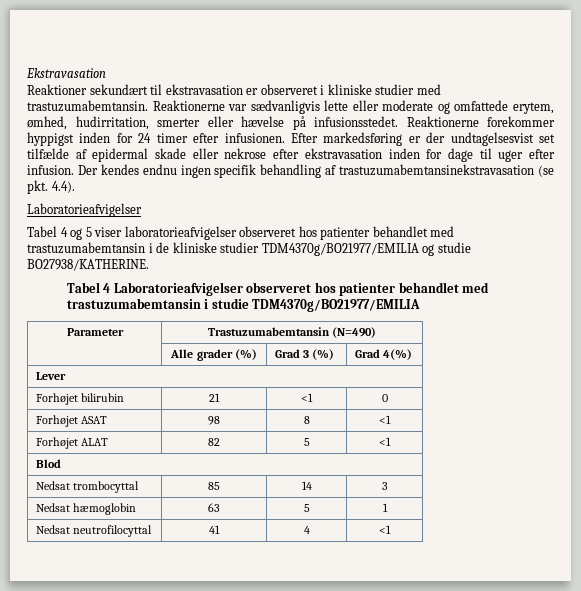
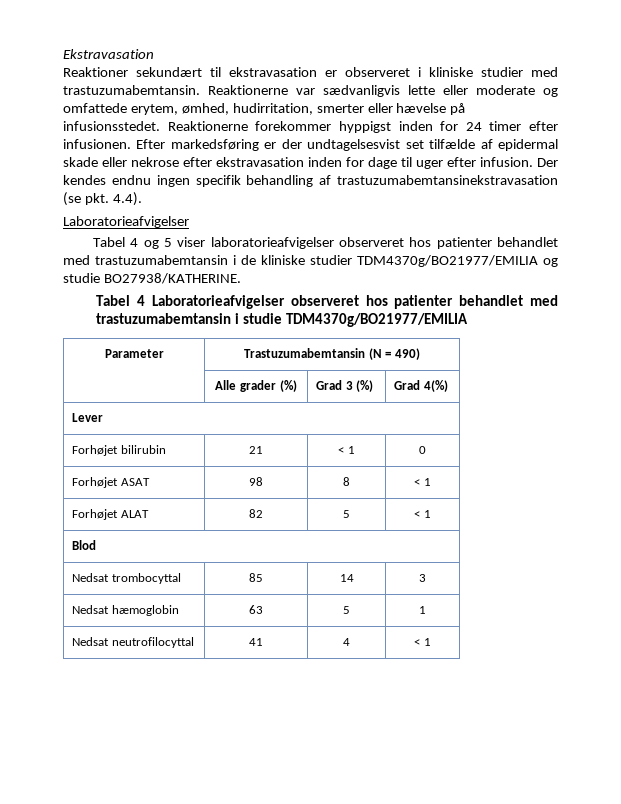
[332,327,377,338] (N=490) -> [368,348,420,360] (N = 490)
[301,393,313,402] <1 -> [338,446,355,454] < 1
[379,415,391,424] <1 -> [414,478,431,486] < 1
[379,437,391,446] <1 -> [414,510,431,518] < 1
[379,525,391,534] <1 -> [414,638,431,646] < 1

